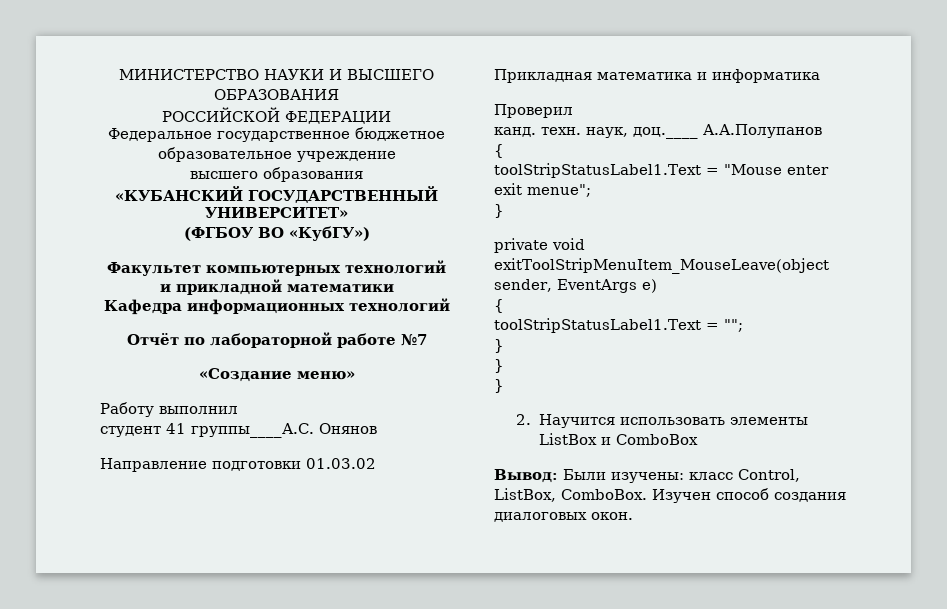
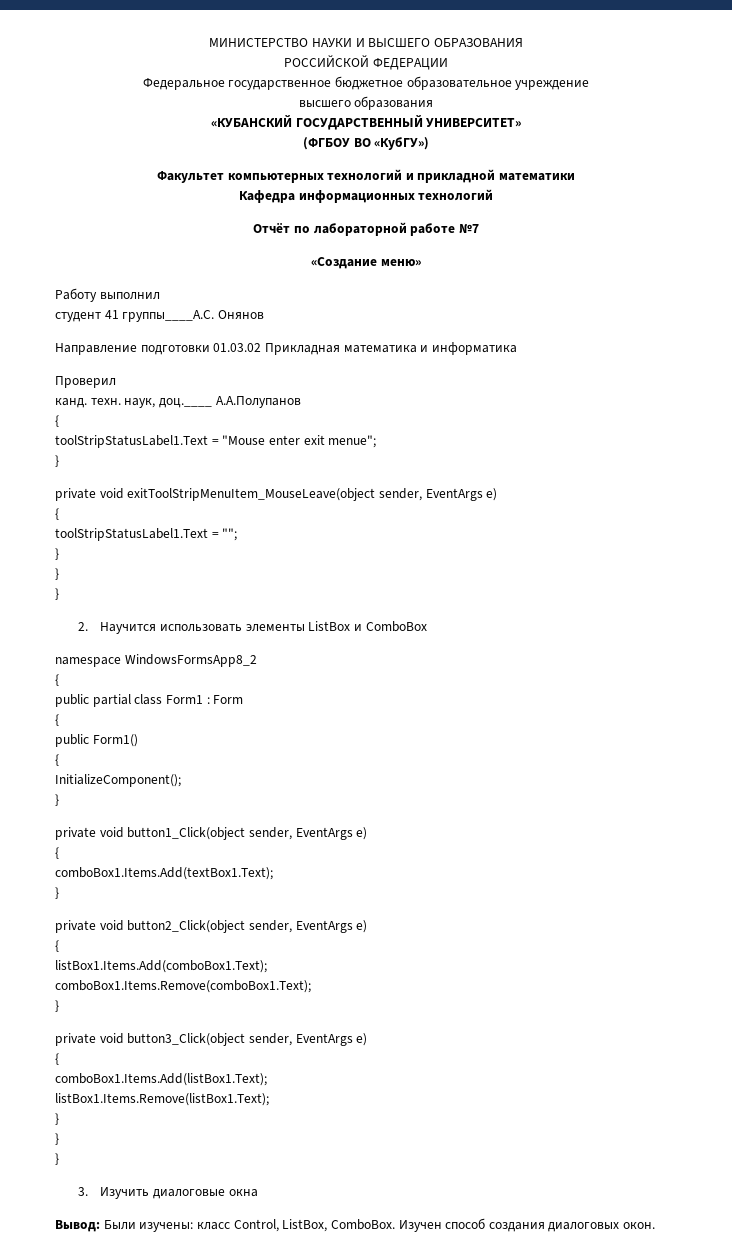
(698, 439) none -> [55,654,257,667] [55,674,59,686] [55,694,244,707] [55,714,59,726] [55,734,138,747] [55,754,59,766] [55,774,181,787] [55,794,59,806] [55,827,368,840] [55,847,59,859] [55,867,273,880] [55,887,59,899] [55,920,368,933] [55,940,59,952] [55,960,267,973] [55,980,311,993] [55,1000,59,1012] [55,1033,368,1046] [55,1053,59,1065] [55,1073,267,1086] [55,1093,269,1106] [55,1113,59,1125] [55,1133,59,1145] [55,1153,59,1165] [77,1187,258,1199] // namespace WindowsFormsApp8_2 // { // public partial class Form1 : Form // { // public Form1() // { // InitializeComponent(); // } // private void button1_Click(object sender, EventArgs e) // { // comboBox1.Items.Add(textBox1.Text); // } // private void button2_Click(object sender, EventArgs e) // { // listBox1.Items.Add(comboBox1.Text); // comboBox1.Items.Remove(comboBox1.Text); // } // private void button3_Click(object sender, EventArgs e) // { // comboBox1.Items.Add(listBox1.Text); // listBox1.Items.Remove(listBox1.Text); // } // } // } // 3. Изучить диалоговые окна

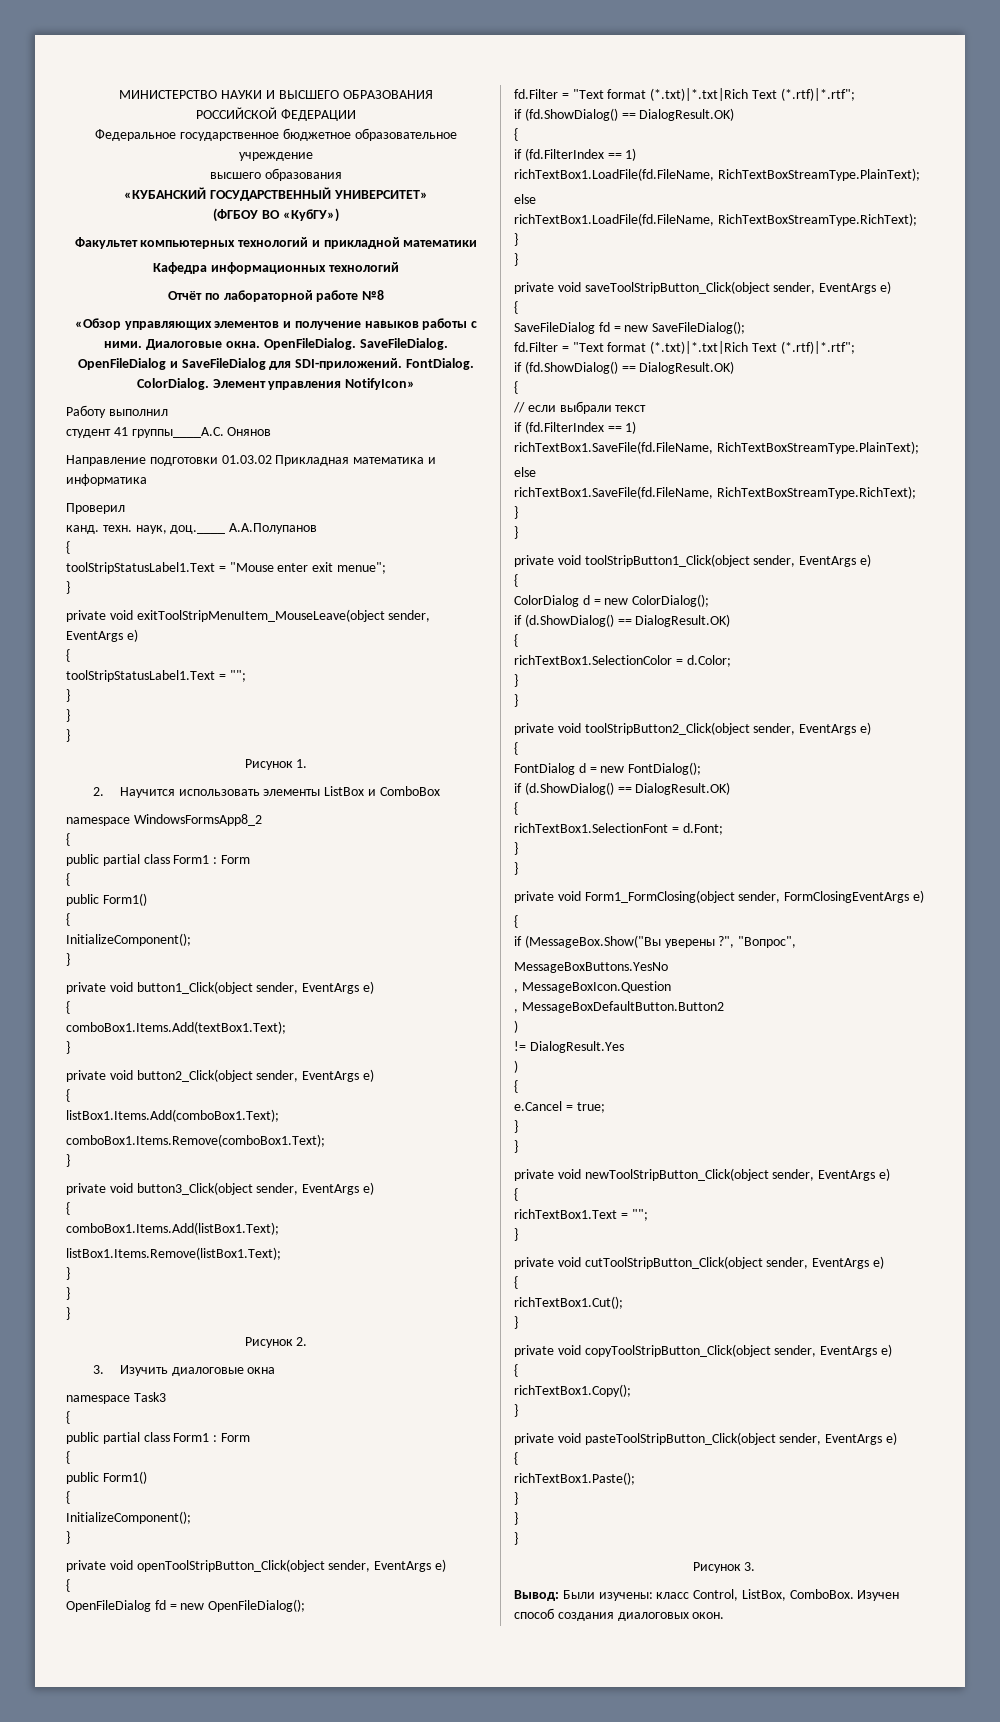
[458,224,479,234] [311,257,421,269] №7 // «Создание меню» -> [362,290,385,300] [74,318,478,330] [104,338,448,350] [78,358,474,370] [136,378,416,390] №8 // «Обзор управляющих элементов и получение навыков работы с ними. Диалоговые окна. OpenFileDialog. SaveFileDialog. OpenFileDialog и SaveFileDialog для SDI-приложений. FontDialog. ColorDialog. Элемент управления NotifyIcon»
(59, 594) none -> [244,759,308,770] // Рисунок 1.
(59, 1159) none -> [244,1337,308,1348] // Рисунок 2.
(258, 1193) none -> [66,1392,166,1404] [66,1411,70,1424] [66,1432,250,1444] [66,1451,70,1464] [66,1471,147,1484] [66,1491,70,1504] [66,1511,191,1524] [66,1531,70,1544] [66,1559,446,1572] [66,1579,70,1592] [66,1599,306,1612] [514,88,855,101] [514,108,735,121] [514,128,518,141] [514,148,637,161] [514,168,920,181] [514,194,536,204] [514,213,917,226] [514,233,518,246] [514,253,518,266] [514,281,891,294] [514,301,518,314] [514,321,746,334] [514,341,855,354] [514,361,735,374] [514,381,518,394] [513,401,647,414] [514,421,637,434] [514,441,919,454] [514,467,536,477] [514,486,916,499] [514,506,518,519] [514,526,518,539] [514,554,871,567] [514,574,518,587] [514,594,710,607] [514,614,731,627] [514,634,518,647] [514,655,731,667] [514,674,518,687] [514,694,518,707] [514,722,871,735] [514,742,518,755] [514,762,702,775] [514,782,731,795] [514,802,518,815] [514,823,723,835] [514,842,518,855] [514,862,518,875] [514,890,924,903] [514,915,518,928] [514,935,797,948] [514,962,668,973] [514,981,671,993] [514,1001,724,1013] [514,1020,518,1033] [514,1041,624,1053] [514,1060,518,1073] [514,1080,518,1093] [514,1101,605,1113] [514,1120,518,1133] [514,1140,518,1153] [514,1168,890,1181] [514,1188,518,1201] [514,1209,648,1221] [514,1228,518,1241] [514,1256,884,1269] [514,1276,518,1289] [514,1296,623,1309] [514,1316,518,1329] [514,1344,892,1357] [514,1364,518,1377] [514,1384,631,1397] [514,1404,518,1417] [514,1432,897,1445] [514,1452,518,1465] [514,1472,635,1485] [514,1492,518,1505] [514,1512,518,1525] [514,1532,518,1545] [692,1562,756,1573] // namespace Task3 // { // public partial class Form1 : Form // { // public Form1() // { // InitializeComponent(); // } // private void openToolStripButton_Click(object sender, EventArgs e) // { // OpenFileDialog fd = new OpenFileDialog(); // fd.Filter = "Text format (*.txt)|*.txt|Rich Text (*.rtf)|*.rtf"; // if (fd.ShowDialog() == DialogResult.OK) // { // if (fd.FilterIndex == 1) // richTextBox1.LoadFile(fd.FileName, RichTextBoxStreamType.PlainText); // else // richTextBox1.LoadFile(fd.FileName, RichTextBoxStreamType.RichText); // } // } // private void saveToolStripButton_Click(object sender, EventArgs e) // { // SaveFileDialog fd = new SaveFileDialog(); // fd.Filter = "Text format (*.txt)|*.txt|Rich Text (*.rtf)|*.rtf"; // if (fd.ShowDialog() == DialogResult.OK) // { // // если выбрали текст // if (fd.FilterIndex == 1) // richTextBox1.SaveFile(fd.FileName, RichTextBoxStreamType.PlainText); // else // richTextBox1.SaveFile(fd.FileName, RichTextBoxStreamType.RichText); // } // } // private void toolStripButton1_Click(object sender, EventArgs e) // { // ColorDialog d = new ColorDialog(); // if (d.ShowDialog() == DialogResult.OK) // { // richTextBox1.SelectionColor = d.Color; // } // } // private void toolStripButton2_Click(object sender, EventArgs e) // { // FontDialog d = new FontDialog(); // if (d.ShowDialog() == DialogResult.OK) // { // richTextBox1.SelectionFont = d.Font; // } // } // private void Form1_FormClosing(object sender, FormClosingEventArgs e) // { // if (MessageBox.Show("Вы уверены ?", "Вопрос", // MessageBoxButtons.YesNo // , MessageBoxIcon.Question // , MessageBoxDefaultButton.Button2 // ) // != DialogResult.Yes // ) // { // e.Cancel = true; // } // } // private void newToolStripButton_Click(object sender, EventArgs e) // { // richTextBox1.Text = ""; // } // private void cutToolStripButton_Click(object sender, EventArgs e) // { // richTextBox1.Cut(); // } // private void copyToolStripButton_Click(object sender, EventArgs e) // { // richTextBox1.Copy(); // } // private void pasteToolStripButton_Click(object sender, EventArgs e) // { // richTextBox1.Paste(); // } // } // } // Рисунок 3.

